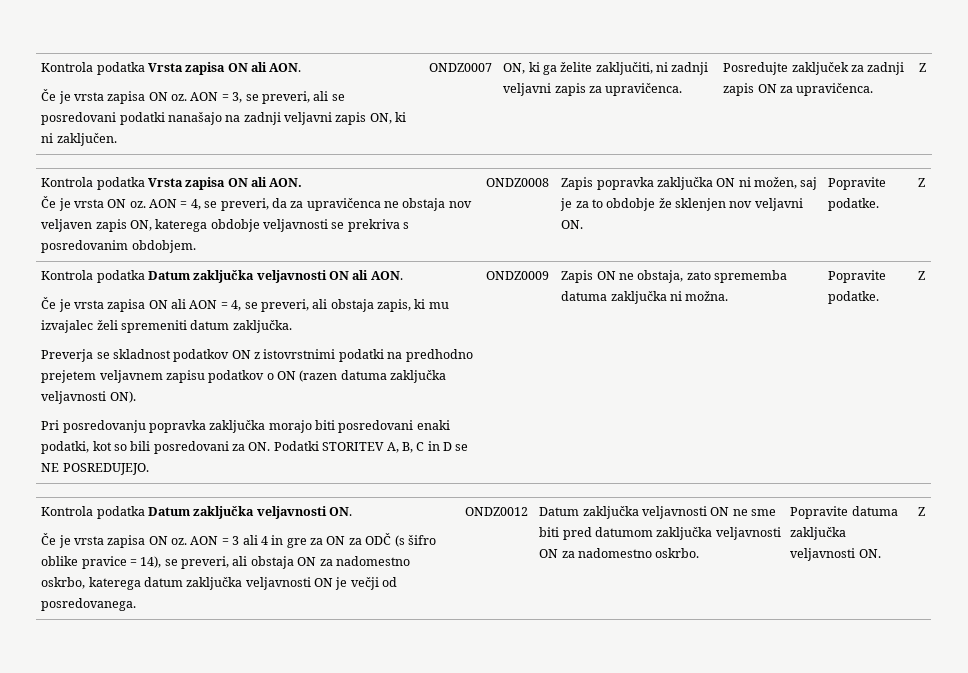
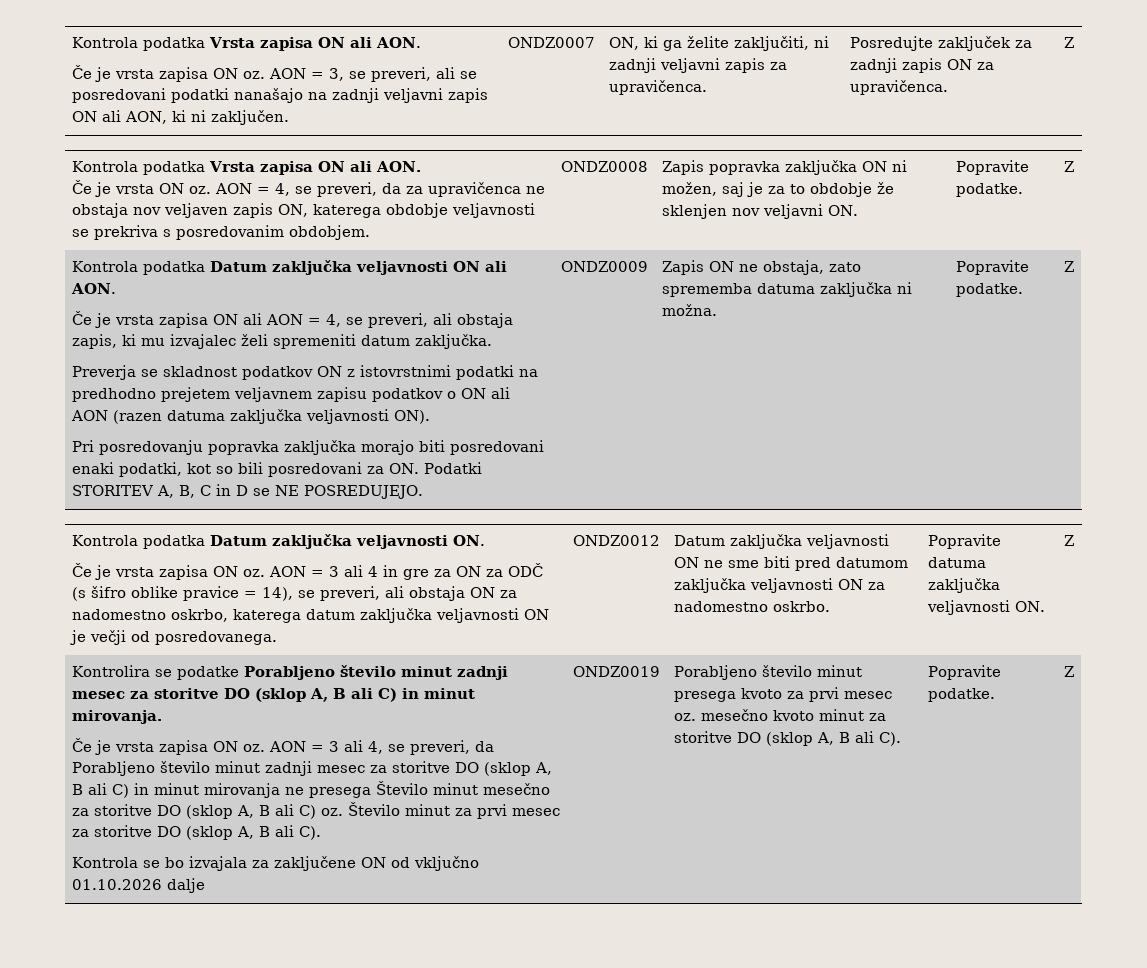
[369,113,392,124] ON, -> [71,110,167,124] ON ali AON,
(297, 375) none -> [490,387,510,399] [70,410,108,421] ali AON
(925, 511) none -> [71,665,508,680] [71,688,475,702] [71,710,162,724] [71,738,494,755] [71,761,552,776] [71,781,550,798] [71,802,560,819] [71,825,321,840] [71,856,479,871] [71,878,205,893] [572,666,660,677] [673,665,862,680] [673,687,892,702] [673,709,886,721] [673,731,901,746] [927,665,1001,680] [927,688,995,702] [1064,666,1074,677] // Kontrolira se podatke Porabljeno število minut zadnji mesec za storitve DO (sklop A, B ali C) in minut mirovanja. // Če je vrsta zapisa ON oz. AON = 3 ali 4, se preveri, da Porabljeno število minut zadnji mesec za storitve DO (sklop A, B ali C) in minut mirovanja ne presega Število minut mesečno za storitve DO (sklop A, B ali C) oz. Število minut za prvi mesec za storitve DO (sklop A, B ali C). // Kontrola se bo izvajala za zaključene ON od vključno 01.10.2026 dalje | ONDZ0019 | Porabljeno število minut presega kvoto za prvi mesec oz. mesečno kvoto minut za storitve DO (sklop A, B ali C). | Popravite podatke. | Z

